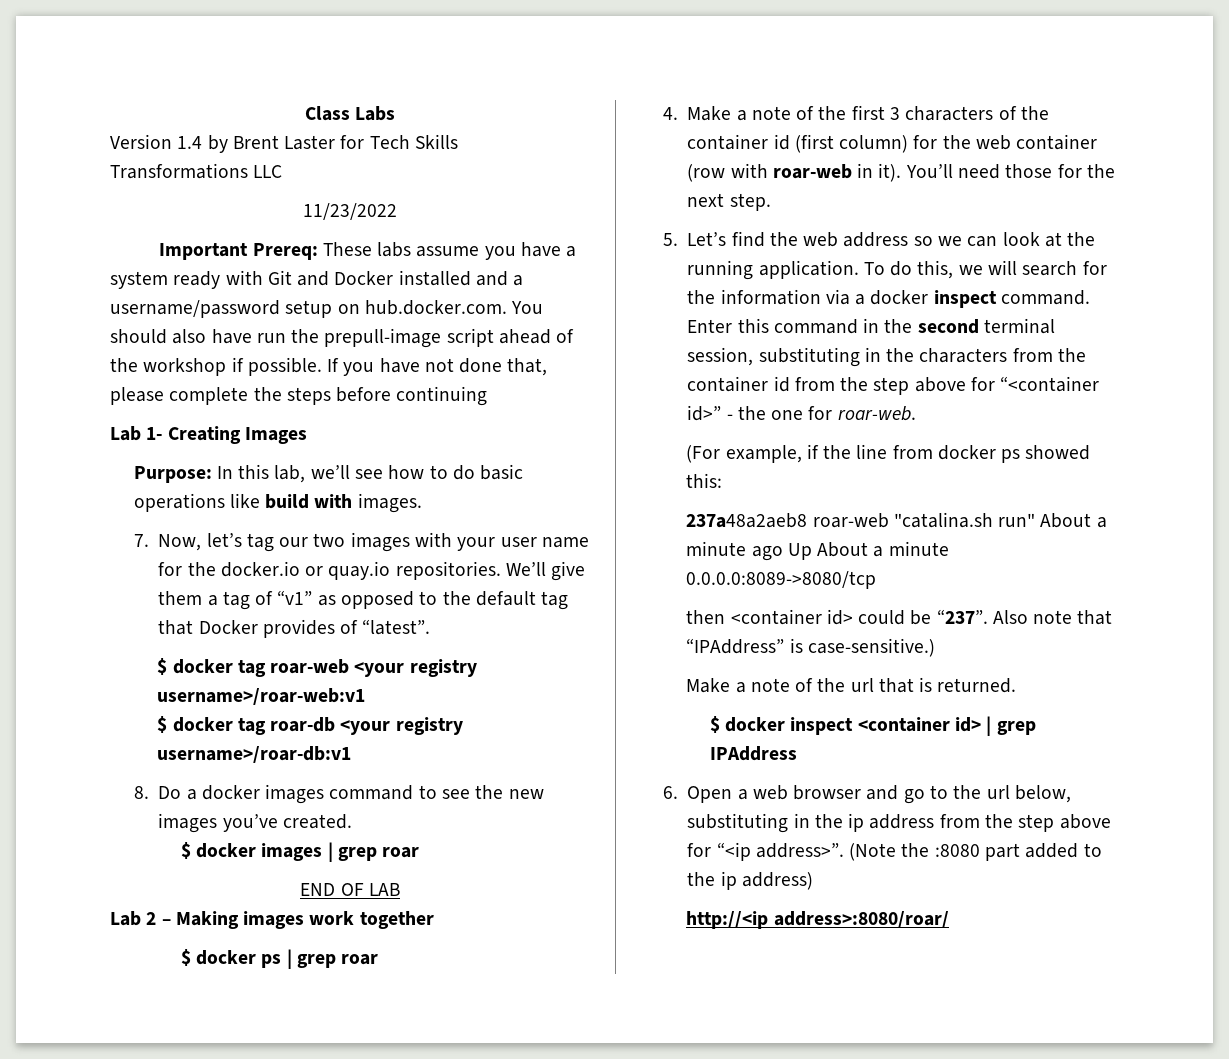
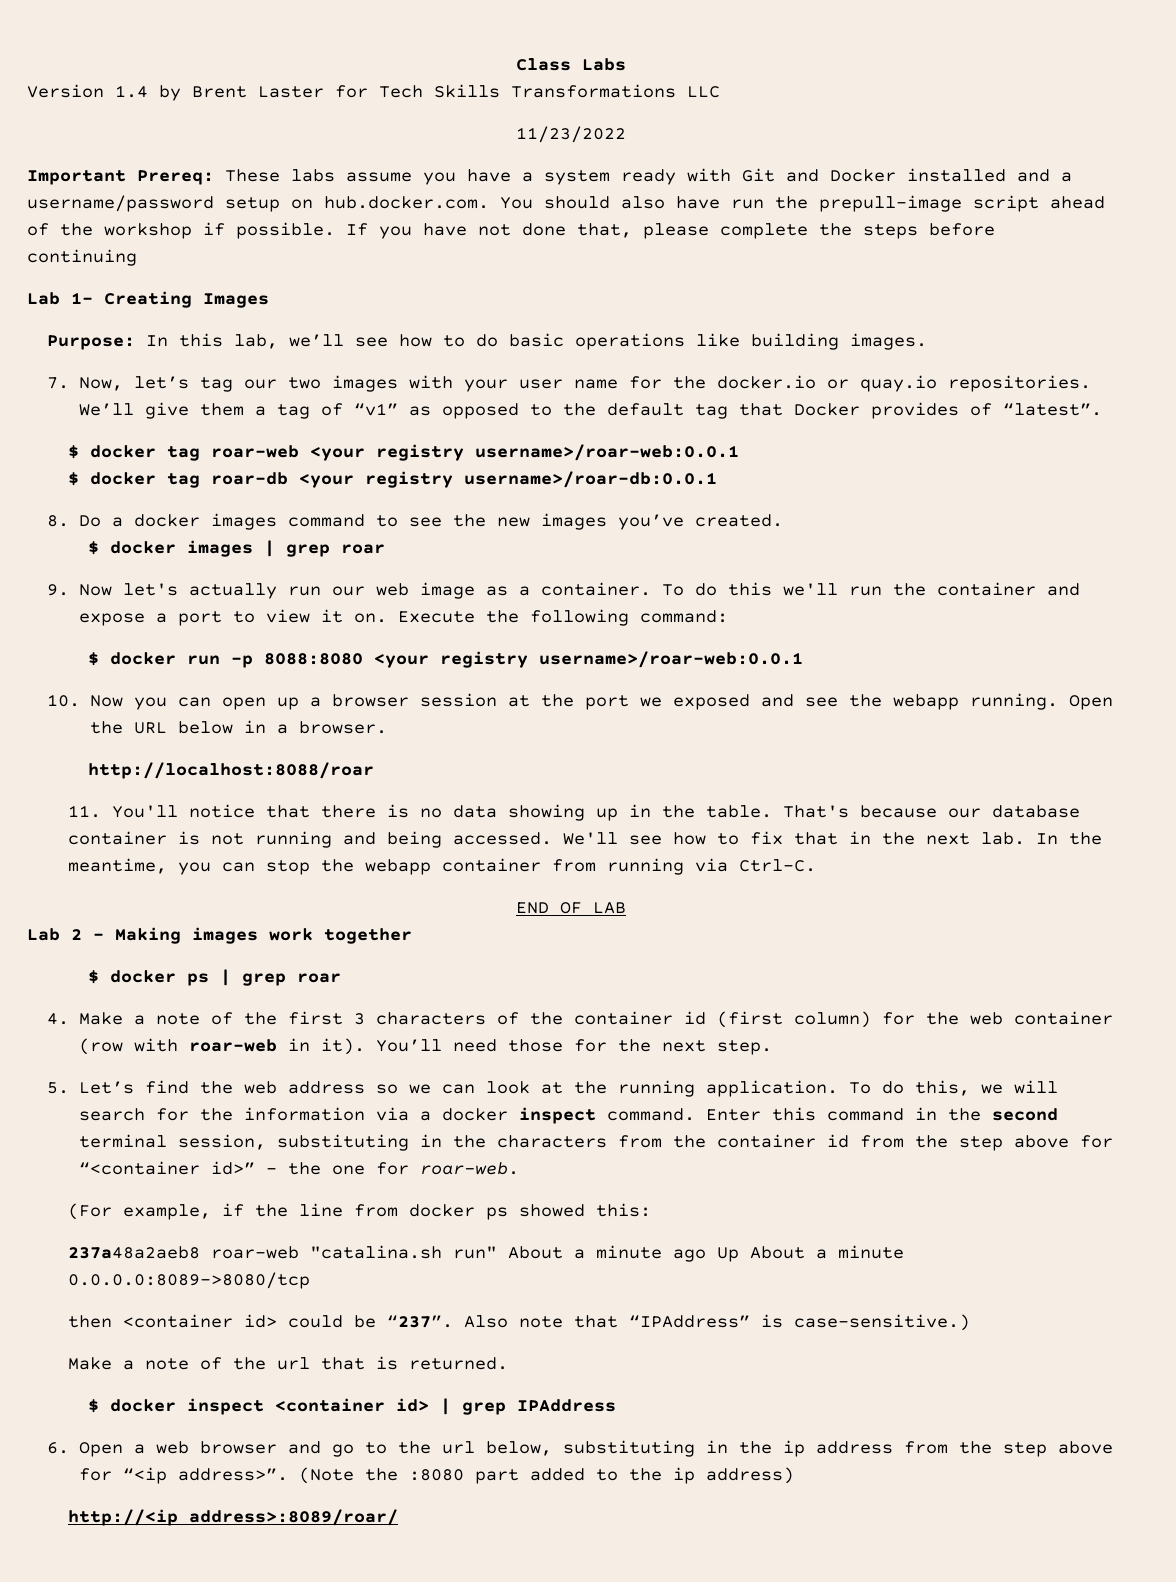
[265,494,353,509] build with -> [751,333,840,350] building
[157,688,366,705] username>/roar-web:v1 -> [474,444,739,461] username>/roar-web:0.0.1
[157,746,352,763] username>/roar-db:v1 -> [463,471,717,488] username>/roar-db:0.0.1
(420, 852) none -> [47,582,1080,599] [78,609,728,626] [88,651,804,668] [47,693,1113,710] [89,720,387,734] [88,762,375,779] [67,804,1080,821] [67,831,1102,848] [67,858,816,875] // 9. Now let's actually run our web image as a container. To do this we'll run the container and expose a port to view it on. Execute the following command: // $ docker run -p 8088:8080 <your registry username>/roar-web:0.0.1 // 10. Now you can open up a browser session at the port we exposed and see the webapp running. Open the URL below in a browser. // http://localhost:8088/roar // 11. You'll notice that there is no data showing up in the table. That's because our database container is not running and being accessed. We'll see how to fix that in the next lab. In the meantime, you can stop the webapp container from running via Ctrl-C.
[773,911,949,928] address>:8080/roar/ -> [188,1509,398,1526] address>:8089/roar/

